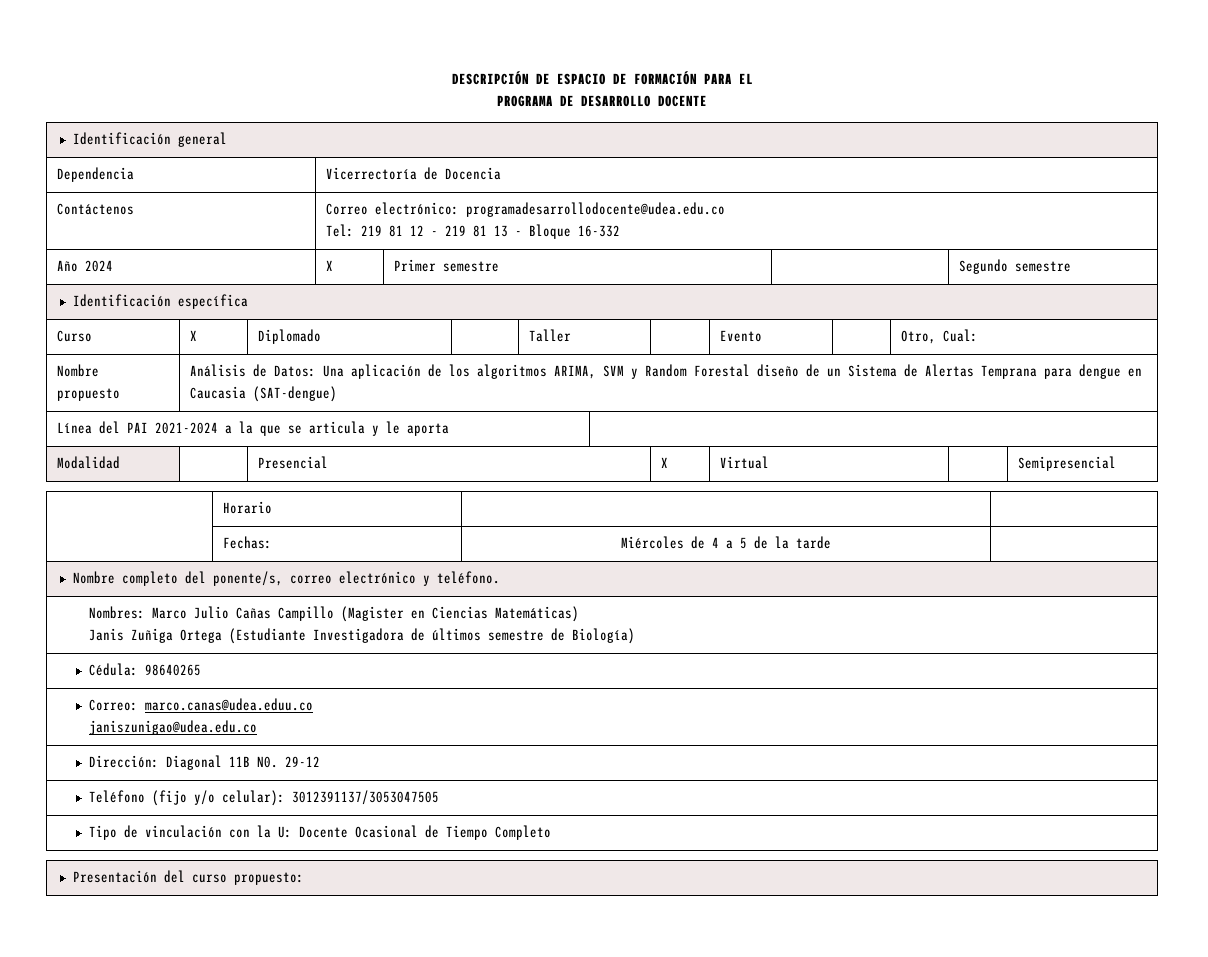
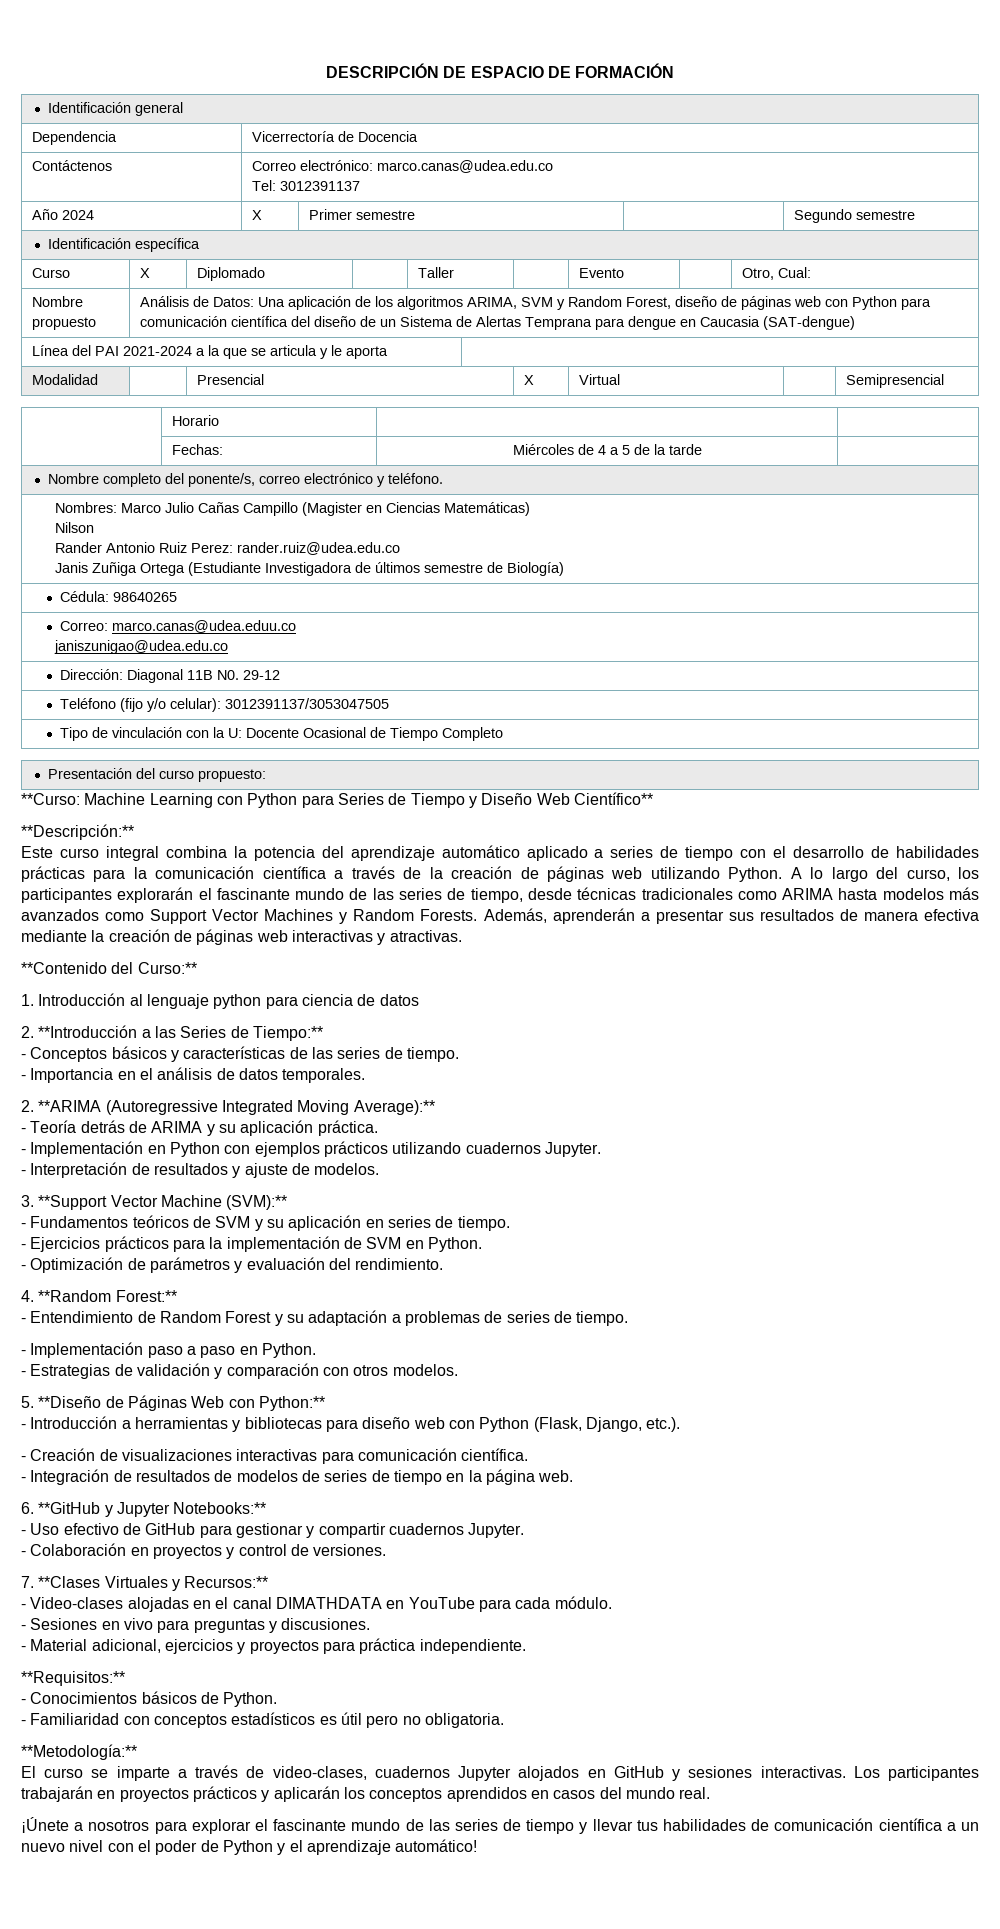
[703,73,753,84] [497,95,707,107] PARA EL // PROGRAMA DE DESARROLLO DOCENTE -> (675, 70) none
[466,202,726,217] programadesarrollodocente@udea.edu.co -> [377,160,554,173] marco.canas@udea.edu.co
[361,224,621,239] 219 81 12 - 219 81 13 - Bloque 16-332 -> [280,181,361,191] 3012391137
[694,364,751,377] Forestal -> [626,296,932,310] [140,316,311,327] Forest, diseño de páginas web con Python para comunicación científica del
(579, 614) none -> [55,522,95,533] [55,542,401,555] // Nilson // Rander Antonio Ruiz Perez: rander.ruiz@udea.edu.co
(304, 878) none -> [21,792,653,808] [21,824,134,840] [21,845,980,861] [21,866,980,882] [21,887,979,903] [21,908,979,924] [21,929,462,945] [21,962,197,974] [21,993,419,1009] [21,1025,323,1041] [21,1046,459,1062] [21,1067,366,1083] [21,1100,435,1115] [21,1120,378,1136] [21,1141,601,1157] [21,1162,380,1178] [21,1195,288,1210] [21,1215,510,1231] [21,1236,482,1252] [21,1257,444,1273] [21,1290,177,1302] [21,1310,629,1326] [21,1342,316,1358] [21,1363,458,1379] [21,1395,325,1411] [21,1416,681,1432] [21,1448,529,1464] [21,1469,574,1485] [21,1502,267,1517] [21,1523,525,1538] [21,1543,387,1559] [21,1576,269,1591] [21,1596,612,1612] [21,1618,371,1633] [21,1638,526,1654] [21,1671,125,1686] [21,1691,278,1707] [21,1712,504,1728] [21,1744,137,1760] [21,1765,980,1781] [21,1786,711,1802] [21,1817,979,1834] [21,1839,478,1855] // **Curso: Machine Learning con Python para Series de Tiempo y Diseño Web Científico** // **Descripción:** // Este curso integral combina la potencia del aprendizaje automático aplicado a series de tiempo con el desarrollo de habilidades prácticas para la comunicación científica a través de la creación de páginas web utilizando Python. A lo largo del curso, los participantes explorarán el fascinante mundo de las series de tiempo, desde técnicas tradicionales como ARIMA hasta modelos más avanzados como Support Vector Machines y Random Forests. Además, aprenderán a presentar sus resultados de manera efectiva mediante la creación de páginas web interactivas y atractivas. // **Contenido del Curso:** // 1. Introducción al lenguaje python para ciencia de datos // 2. **Introducción a las Series de Tiempo:** // - Conceptos básicos y características de las series de tiempo. // - Importancia en el análisis de datos temporales. // 2. **ARIMA (Autoregressive Integrated Moving Average):** // - Teoría detrás de ARIMA y su aplicación práctica. // - Implementación en Python con ejemplos prácticos utilizando cuadernos Jupyter. // - Interpretación de resultados y ajuste de modelos. // 3. **Support Vector Machine (SVM):** // - Fundamentos teóricos de SVM y su aplicación en series de tiempo. // - Ejercicios prácticos para la implementación de SVM en Python. // - Optimización de parámetros y evaluación del rendimiento. // 4. **Random Forest:** // - Entendimiento de Random Forest y su adaptación a problemas de series de tiempo. // - Implementación paso a paso en Python. // - Estrategias de validación y comparación con otros modelos. // 5. **Diseño de Páginas Web con Python:** // - Introducción a herramientas y bibliotecas para diseño web con Python (Flask, Django, etc.). // - Creación de visualizaciones interactivas para comunicación científica. // - Integración de resultados de modelos de series de tiempo en la página web. // 6. **GitHub y Jupyter Notebooks:** // - Uso efectivo de GitHub para gestionar y compartir cuadernos Jupyter. // - Colaboración en proyectos y control de versiones. // 7. **Clases Virtuales y Recursos:** // - Video-clases alojadas en el canal DIMATHDATA en YouTube para cada módulo. // - Sesiones en vivo para preguntas y discusiones. // - Material adicional, ejercicios y proyectos para práctica independiente. // **Requisitos:** // - Conocimientos básicos de Python. // - Familiaridad con conceptos estadísticos es útil pero no obligatoria. // **Metodología:** // El curso se imparte a través de video-clases, cuadernos Jupyter alojados en GitHub y sesiones interactivas. Los participantes trabajarán en proyectos prácticos y aplicarán los conceptos aprendidos en casos del mundo real. // ¡Únete a nosotros para explorar el fascinante mundo de las series de tiempo y llevar tus habilidades de comunicación científica a un nuevo nivel con el poder de Python y el aprendizaje automático!

